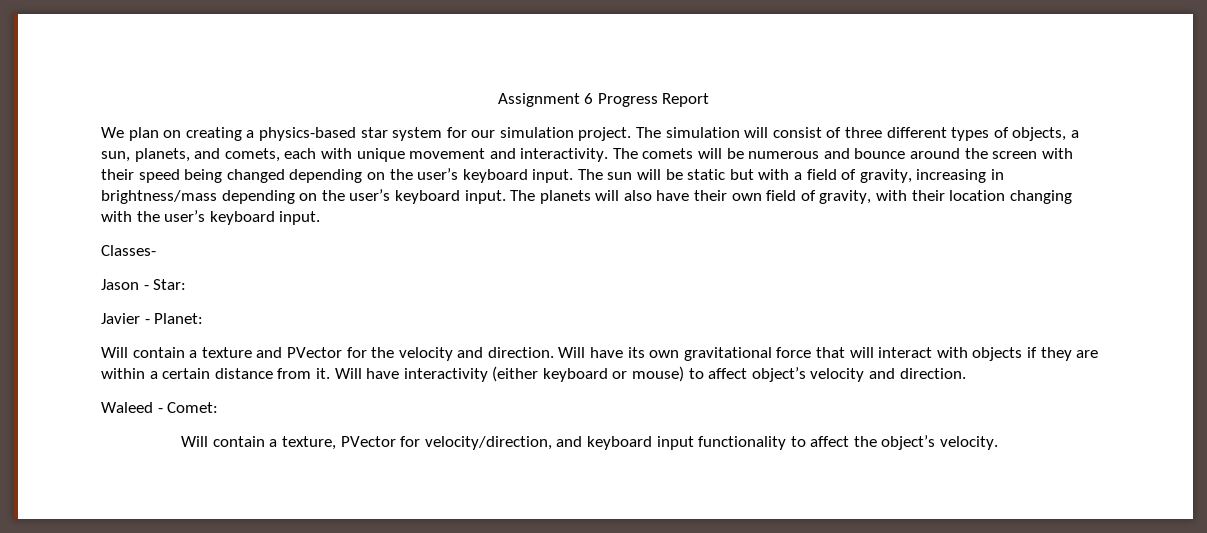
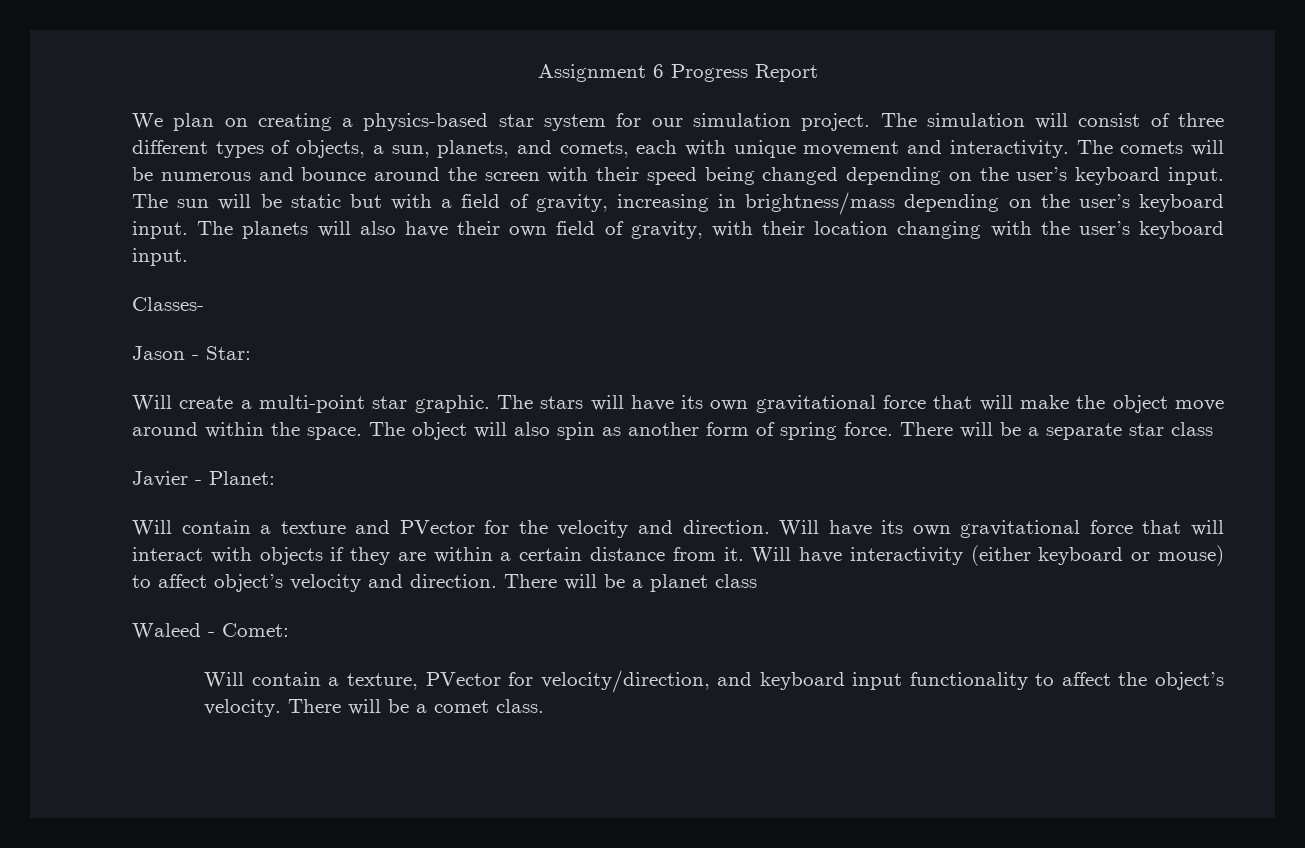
(187, 284) none -> [132,395,1224,413] [132,422,1213,440] // Will create a multi-point star graphic. The stars will have its own gravitational force that will make the object move around within the space. The object will also spin as another form of spring force. There will be a separate star class
(966, 373) none -> [504,574,757,592] There will be a planet class
(999, 443) none -> [288,699,545,715] There will be a comet class.

